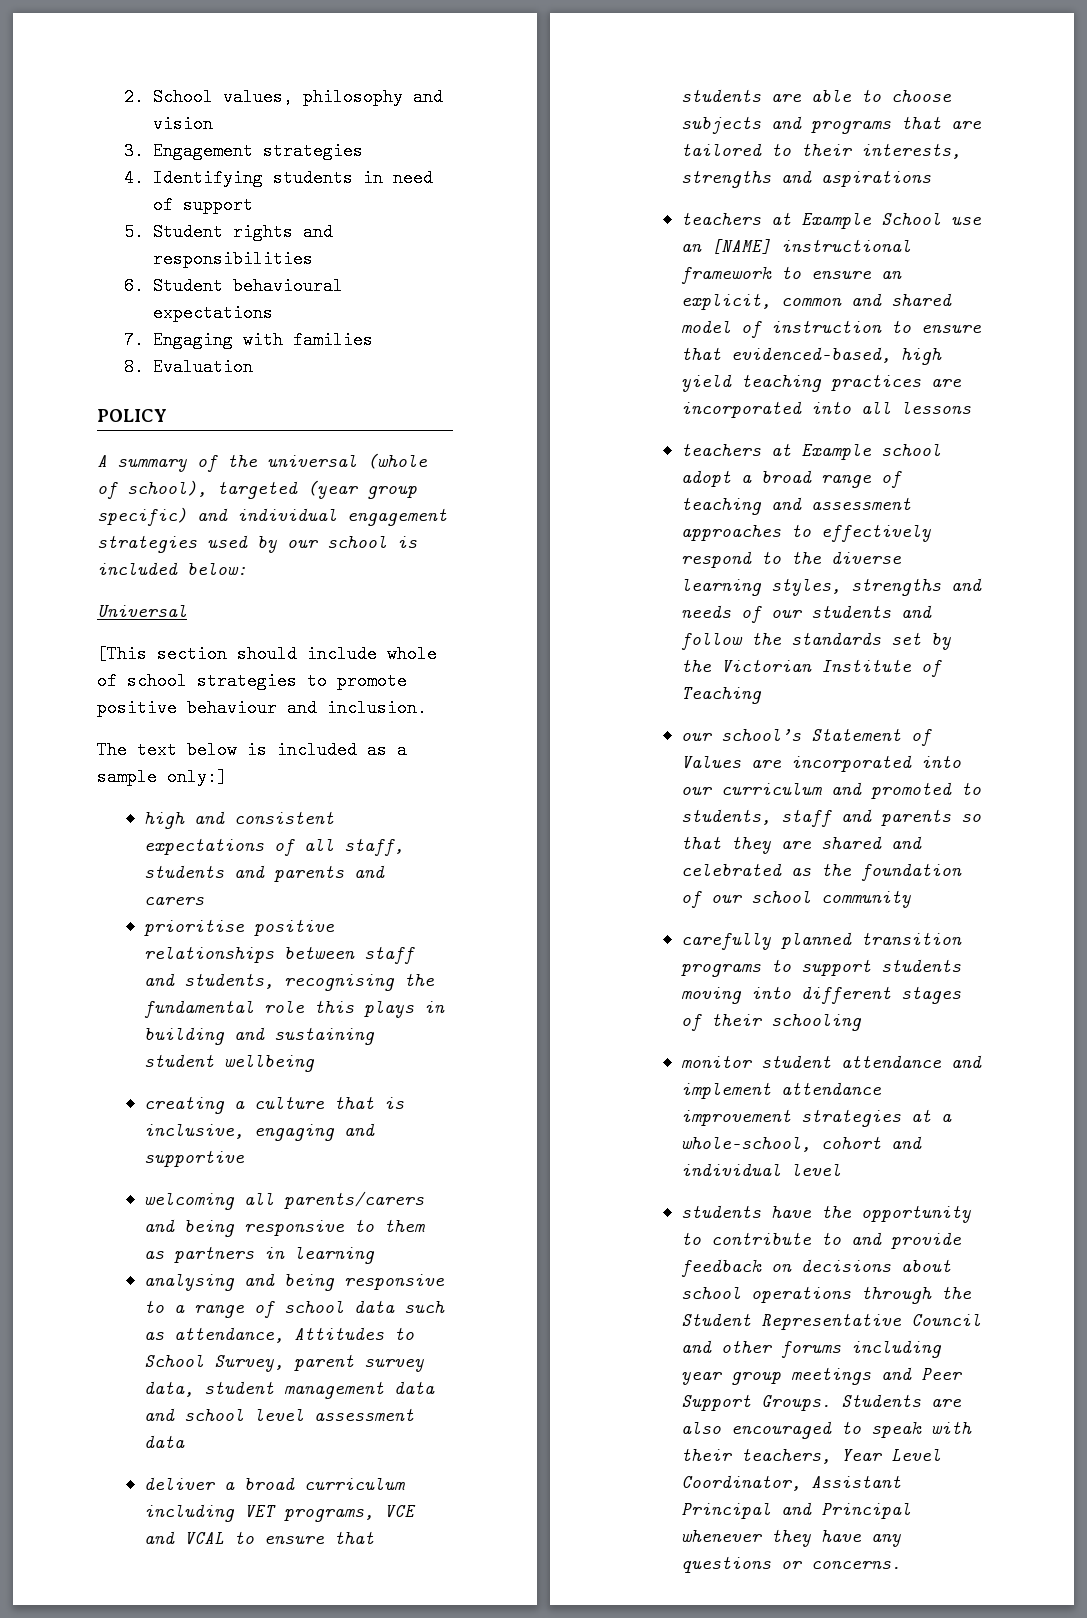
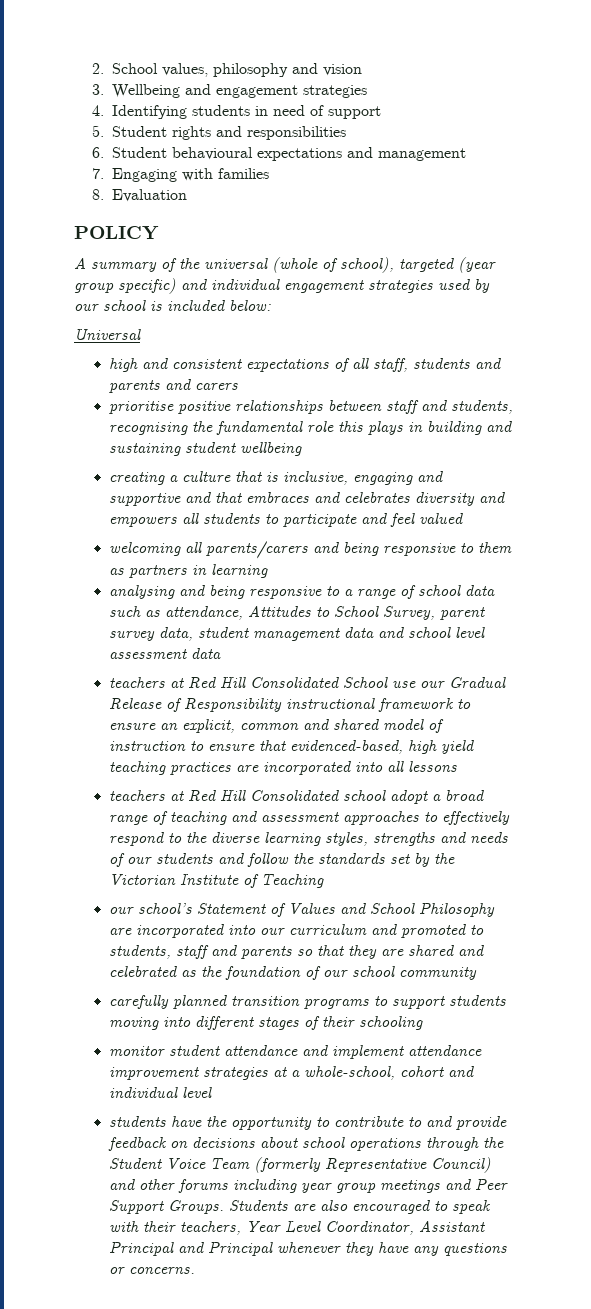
[153,142,254,160] Engagement -> [111,84,298,98] Wellbeing and engagement
(274, 313) none -> [346,147,466,161] and management
[97,645,437,663] [97,672,407,690] [97,699,427,717] [97,741,407,759] [97,768,227,786] // [This section should include whole of school strategies to promote positive behaviour and inclusion. // The text below is included as a sample only:] -> (141, 334) none
(246, 1158) none -> [185,492,506,506] [109,513,464,527] and that embraces and celebrates diversity and empowers all students to participate and feel valued
[144,1477,406,1490] [144,1504,417,1522] [144,1531,375,1545] [681,89,953,102] [681,116,983,134] [681,143,962,159] [681,170,932,188] [681,212,983,229] [681,239,772,255] deliver a broad curriculum including VET programs, VCE and VCAL to ensure that students are able to choose subjects and programs that are tailored to their interests, strengths and aspirations // teachers at Example School use an [NAME] -> [109,677,507,688] [109,698,283,712] teachers at Red Hill Consolidated School use our Gradual Release of Responsibility
[801,443,873,460] Example -> [188,790,340,801] Red Hill Consolidated
(742, 762) none -> [340,902,496,917] and School Philosophy
[761,1313,982,1330] Representative Council -> [166,1157,492,1173] Voice Team (formerly Representative Council)

